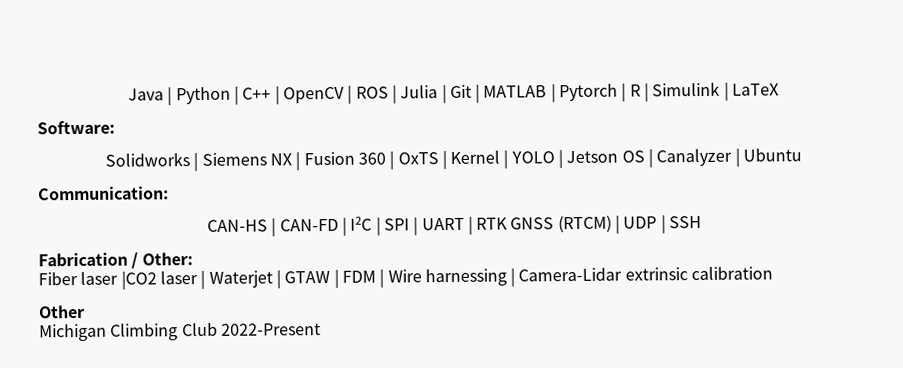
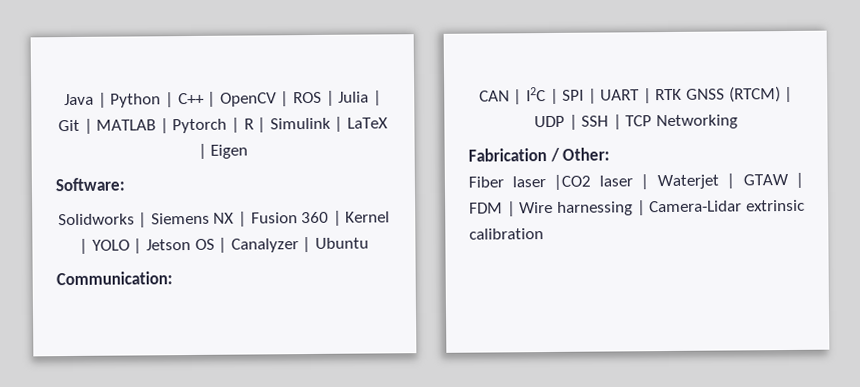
(780, 89) none -> [197,143,249,159] | Eigen
[397,151,447,170] OxTS | -> (342, 218) none
[206,218,339,237] CAN-HS | CAN-FD -> [478,90,510,102] CAN
(703, 222) none -> [612,114,738,130] | TCP Networking
[38,304,85,319] [39,322,321,342] // Other // Michigan Climbing Club 2022-Present -> (544, 234) none

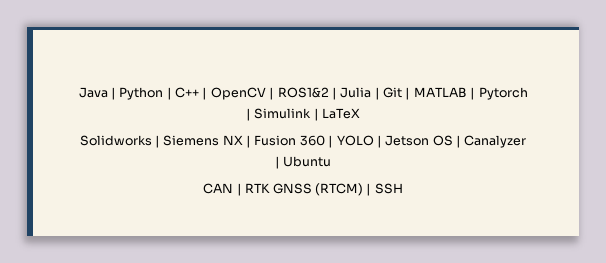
[292,91,322,104] ROS -> [277,87,329,98] ROS1&2
[243,117,267,133] R | -> (251, 114) none
[197,143,249,159] [55,177,125,192] | Eigen // Software: -> (361, 113) none
[345,211,391,223] [79,238,89,254] Kernel | -> (334, 141) none
[56,271,173,286] // Communication: -> (332, 161) none
[525,86,794,104] [534,114,738,130] [468,147,611,162] [468,172,804,190] [469,199,805,217] [469,228,544,240] I2C | SPI | UART | RTK GNSS (RTCM) | UDP | SSH | TCP Networking // Fabrication / Other: // Fiber laser |CO2 laser | Waterjet | GTAW | FDM | Wire harnessing | Camera-Lidar extrinsic calibration -> [245,183,403,196] RTK GNSS (RTCM) | SSH

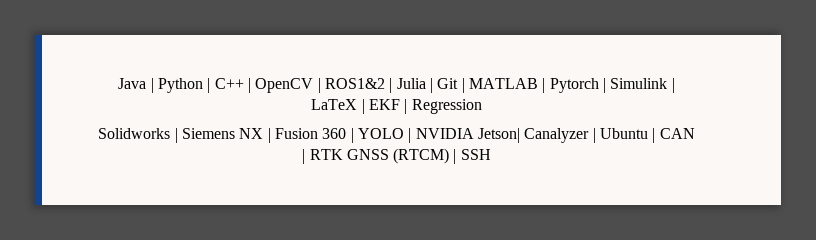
(361, 113) none -> [361,99,482,114] | EKF | Regression
[385,135,462,148] Jetson OS | -> [415,128,520,143] NVIDIA Jetson|
(332, 161) // -> [652,128,656,143] |

